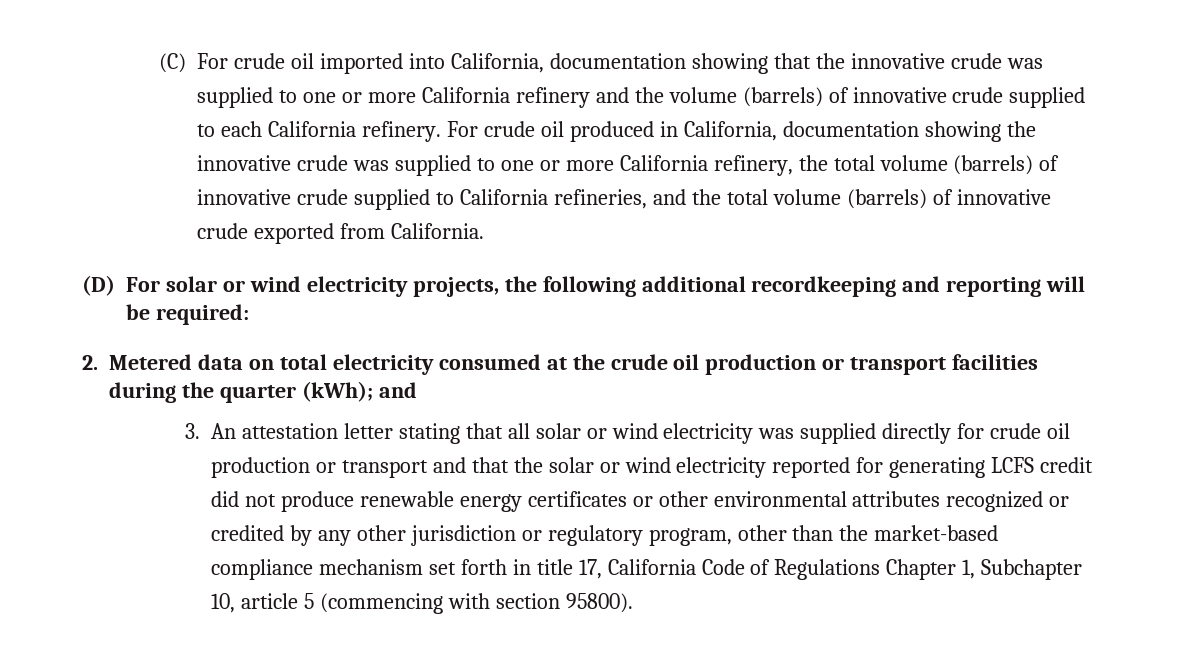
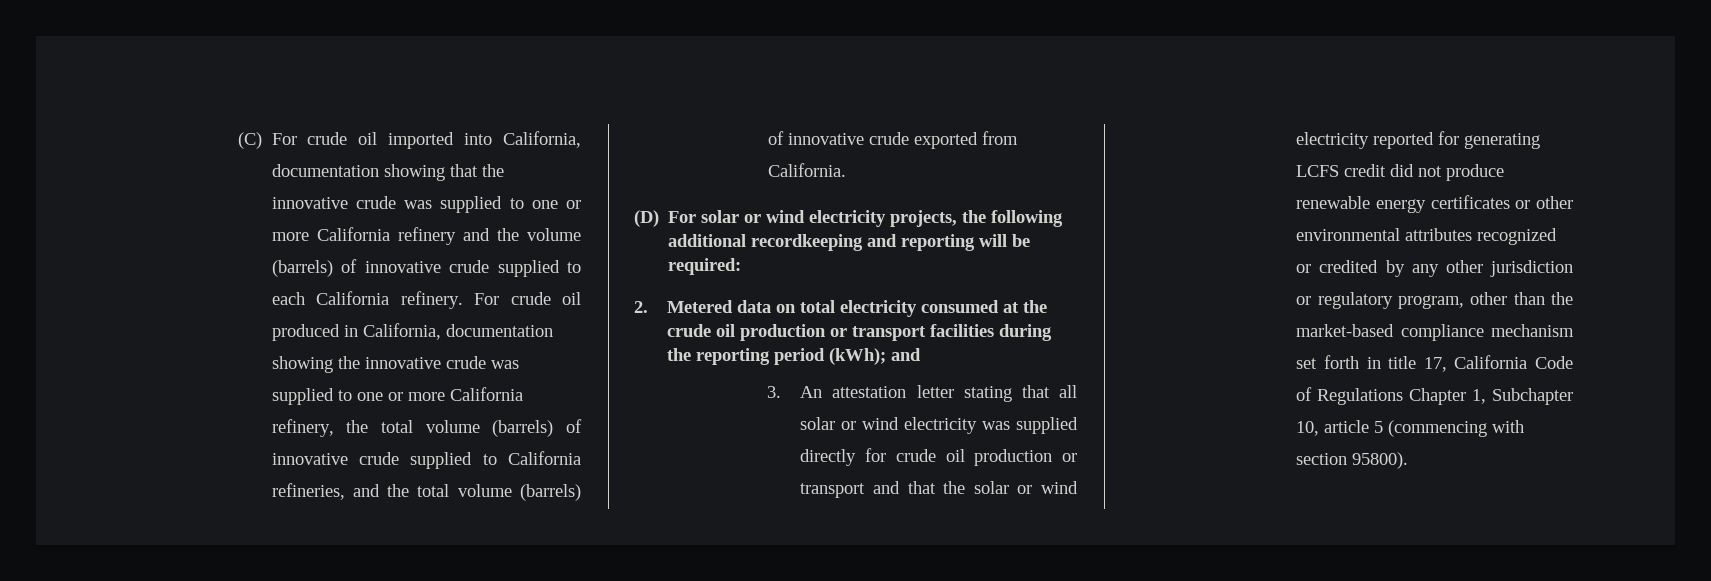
[219,385,296,403] quarter -> [696,348,826,365] reporting period

